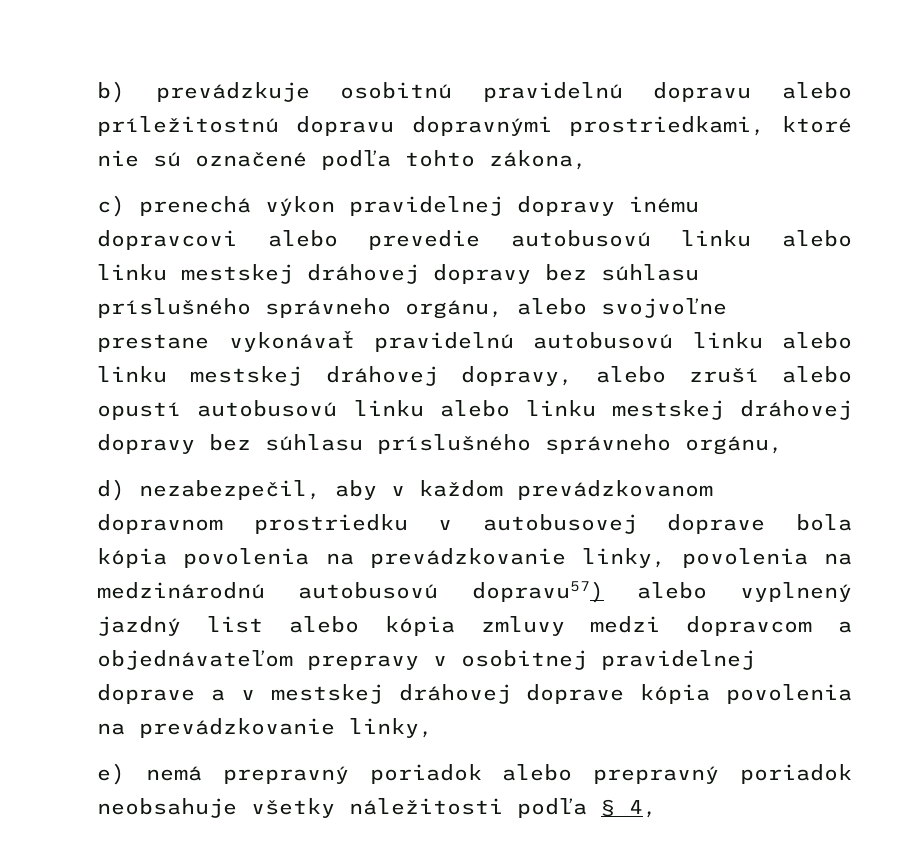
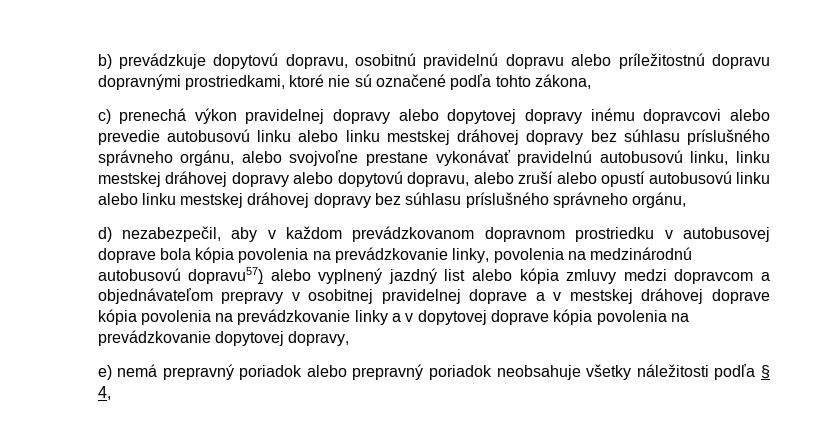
(310, 92) none -> [213,53,348,69] dopytovú dopravu,
(616, 206) none -> [398,109,583,124] alebo dopytovej dopravy
[692,332,852,349] [97,366,573,386] linku alebo linku mestskej dráhovej dopravy, -> [690,151,770,165] [97,171,470,187] linku, linku mestskej dráhovej dopravy alebo dopytovú dopravu,
[349,718,434,738] linky, -> [354,309,690,325] [97,330,350,346] linky a v dopytovej doprave kópia povolenia na prevádzkovanie dopytovej dopravy,

